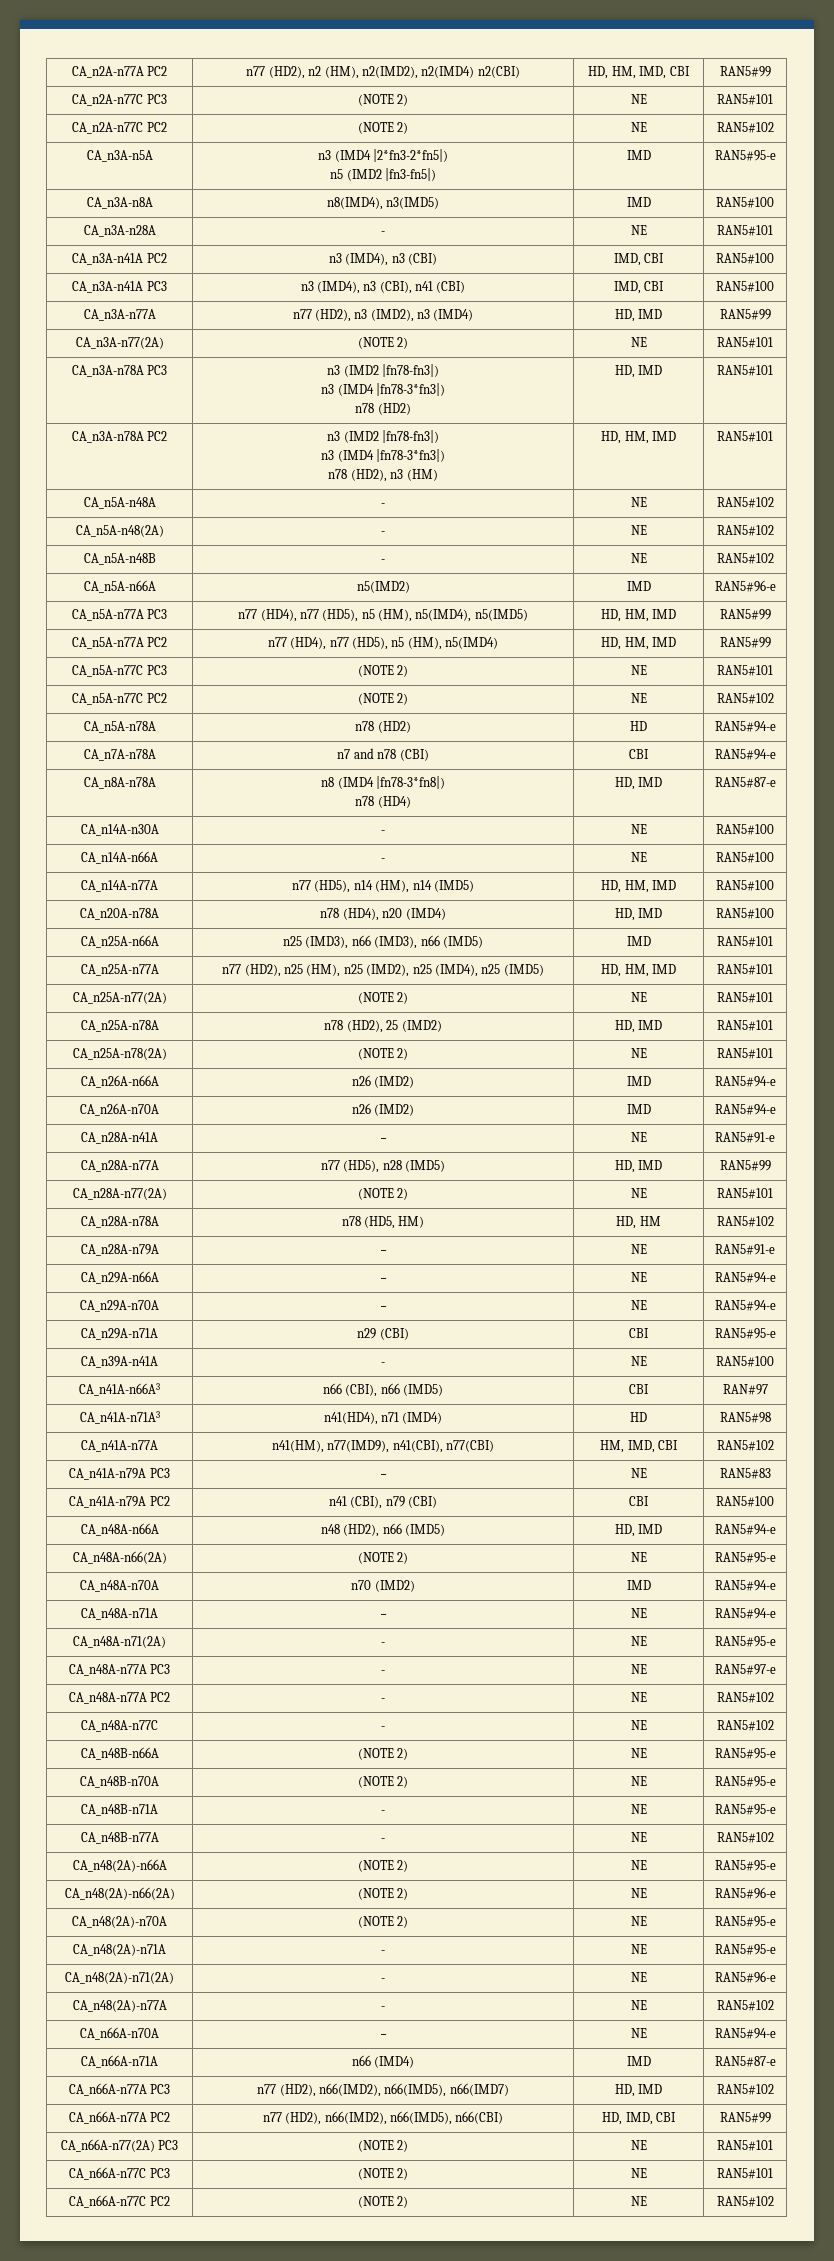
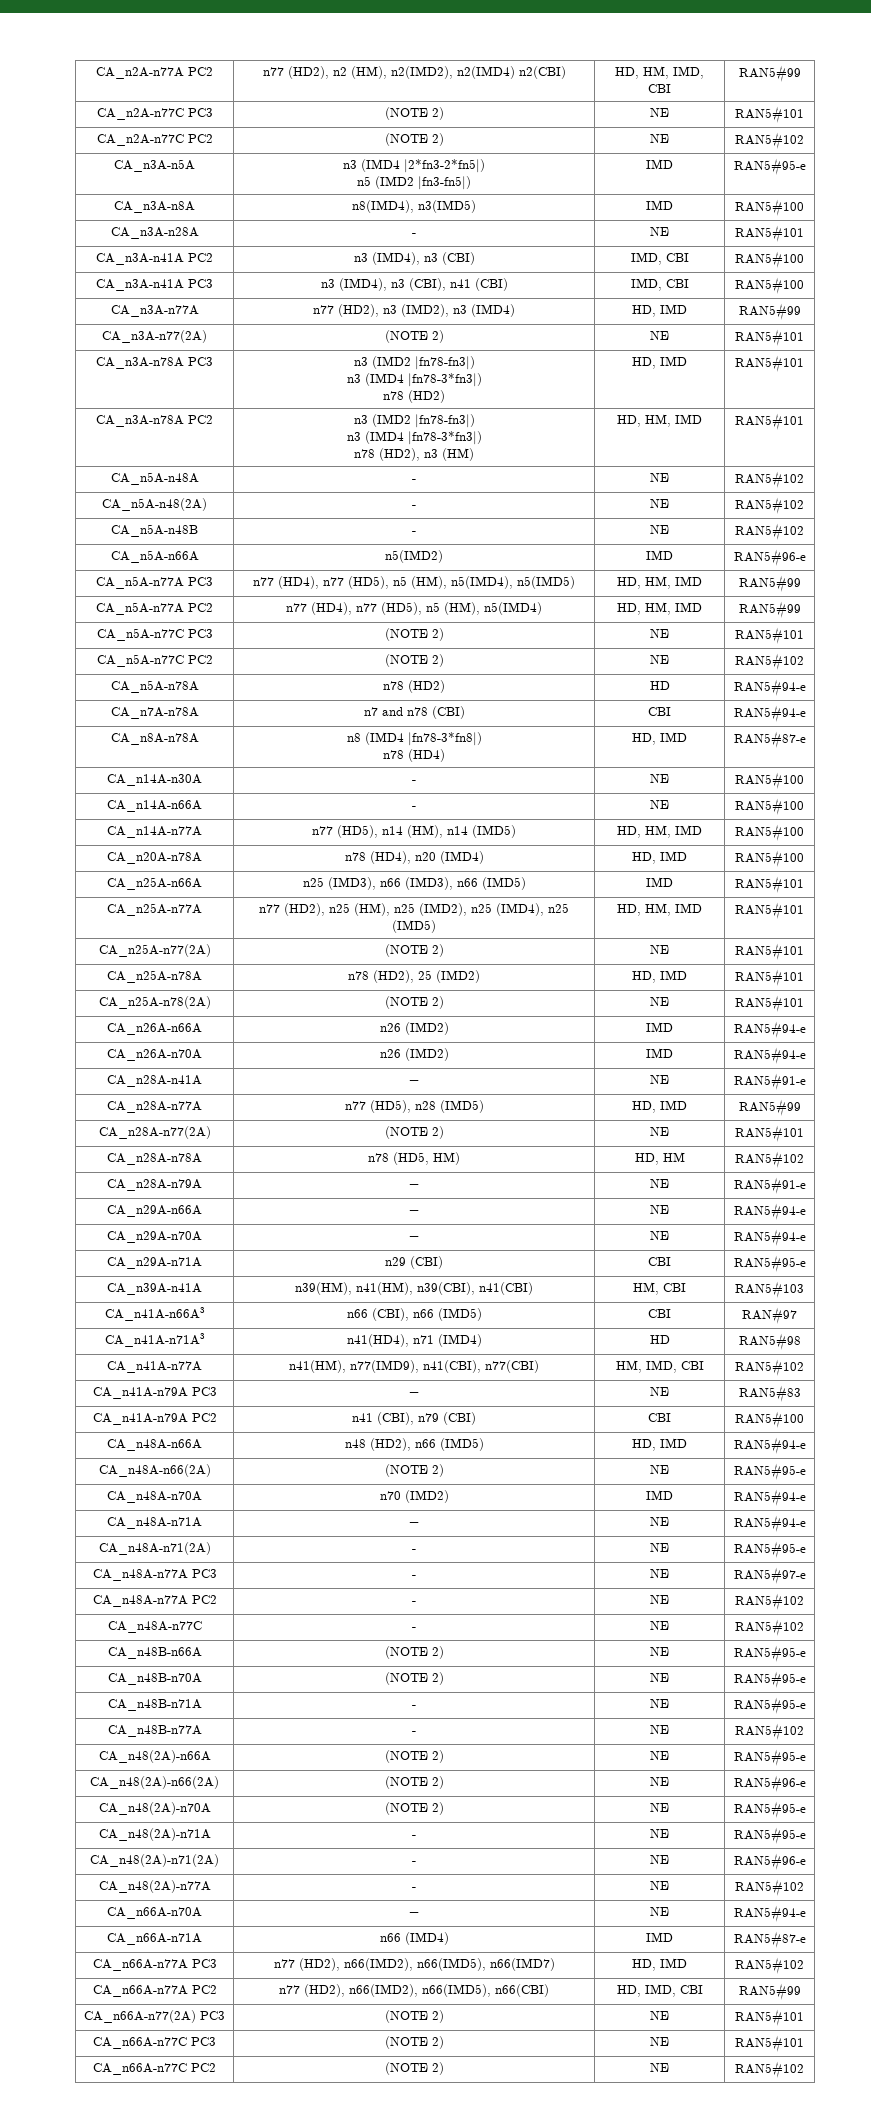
[381,1362,385,1366] [630,1356,647,1366] [716,1356,774,1367] - | NE | RAN5#100 -> [295,1282,533,1295] [633,1282,686,1295] [735,1281,804,1298] n39(HM), n41(HM), n39(CBI), n41(CBI) | HM, CBI | RAN5#103

